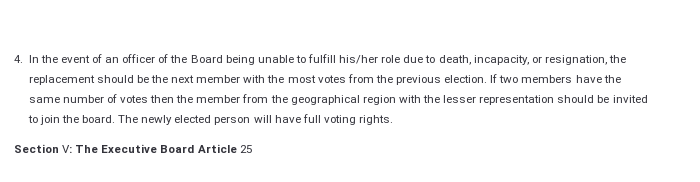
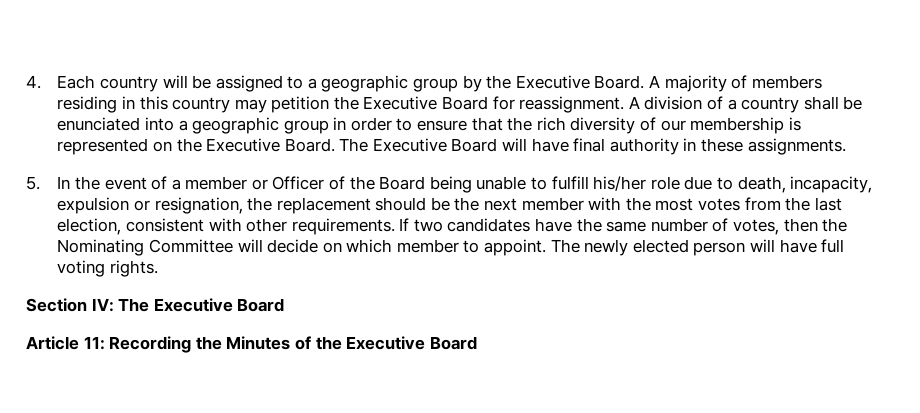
[28,54,156,63] In the event of an officer -> [57,75,822,92] [57,96,863,113] [57,117,801,134] [57,138,846,155] [26,176,325,190] Each country will be assigned to a geographic group by the Executive Board. A majority of members residing in this country may petition the Executive Board for reassignment. A division of a country shall be enunciated into a geographic group in order to ensure that the rich diversity of our membership is represented on the Executive Board. The Executive Board will have final authority in these assignments. // 5. In the event of a member or Officer
(529, 60) none -> [57,197,130,214] expulsion
[396,75,488,85] previous election. -> [814,197,842,211] [57,218,395,235] last election, consistent with other requirements.
[521,75,573,83] members -> [447,218,531,232] candidates
[120,95,149,103] votes -> [733,219,780,235] votes,
[196,94,648,105] [27,115,116,125] member from the geographical region with the lesser representation should be invited to join the board. -> [57,239,547,256] Nominating Committee will decide on which member to appoint.
[62,144,252,153] V: The Executive Board Article 25 -> [91,298,285,312] [26,336,477,353] IV: The Executive Board // Article 11: Recording the Minutes of the Executive Board

